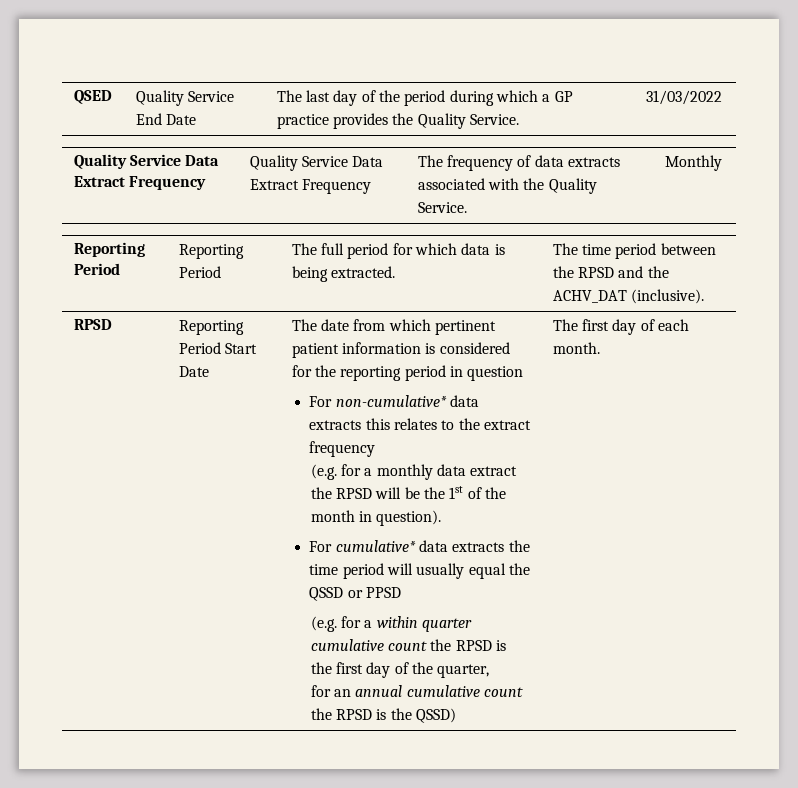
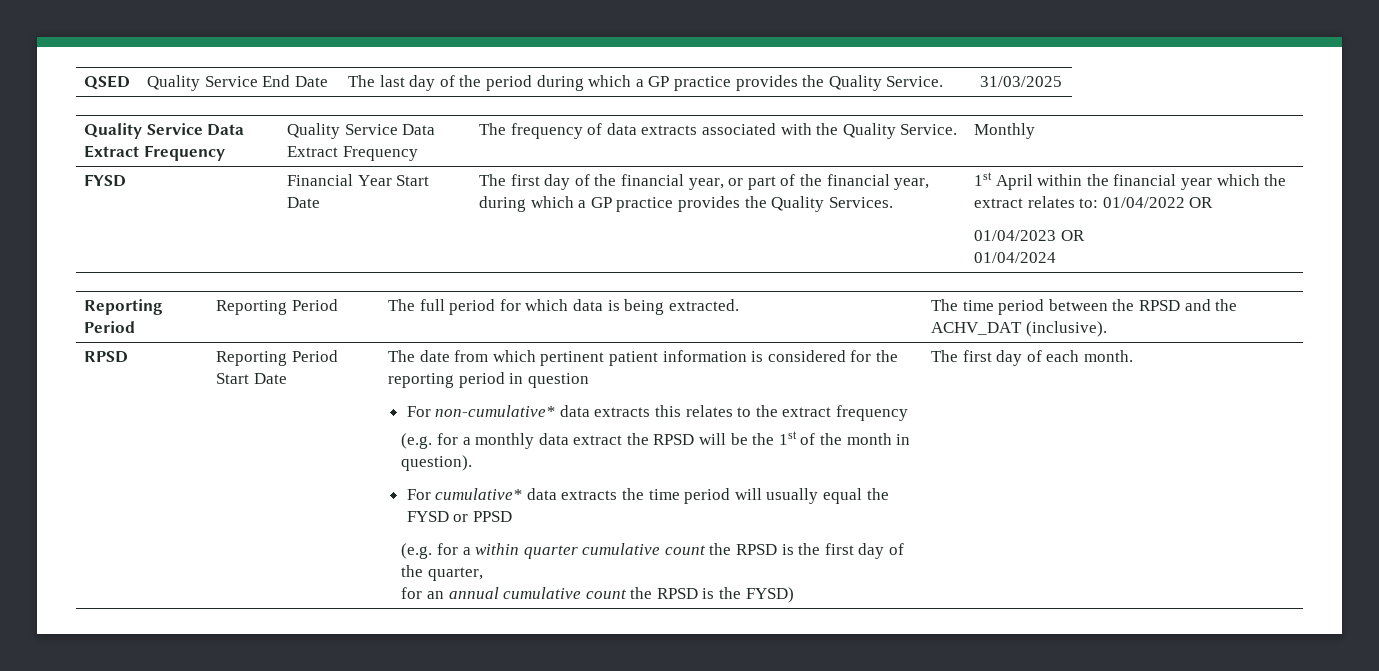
[645,90,722,105] 31/03/2022 -> [980,76,1063,87] 31/03/2025
(722, 163) none -> [84,174,127,187] [287,174,430,186] [287,197,321,208] [479,174,930,190] [479,196,893,212] [974,172,1287,190] [974,196,1214,208] [974,230,1085,241] [974,252,1057,263] // FYSD | Financial Year Start Date | The first day of the financial year, or part of the financial year, during which a GP practice provides the Quality Services. | 1st April within the financial year which the extract relates to: 01/04/2022 OR // 01/04/2023 OR // 01/04/2024
[309,587,344,601] QSSD -> [406,511,449,522] FYSD
[416,708,457,723] QSSD) -> [745,587,794,603] FYSD)

